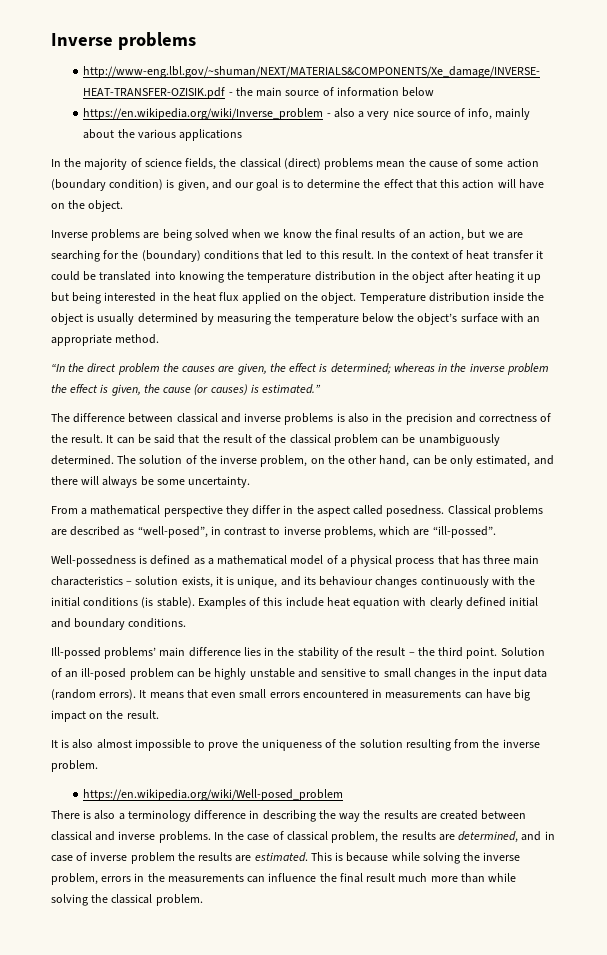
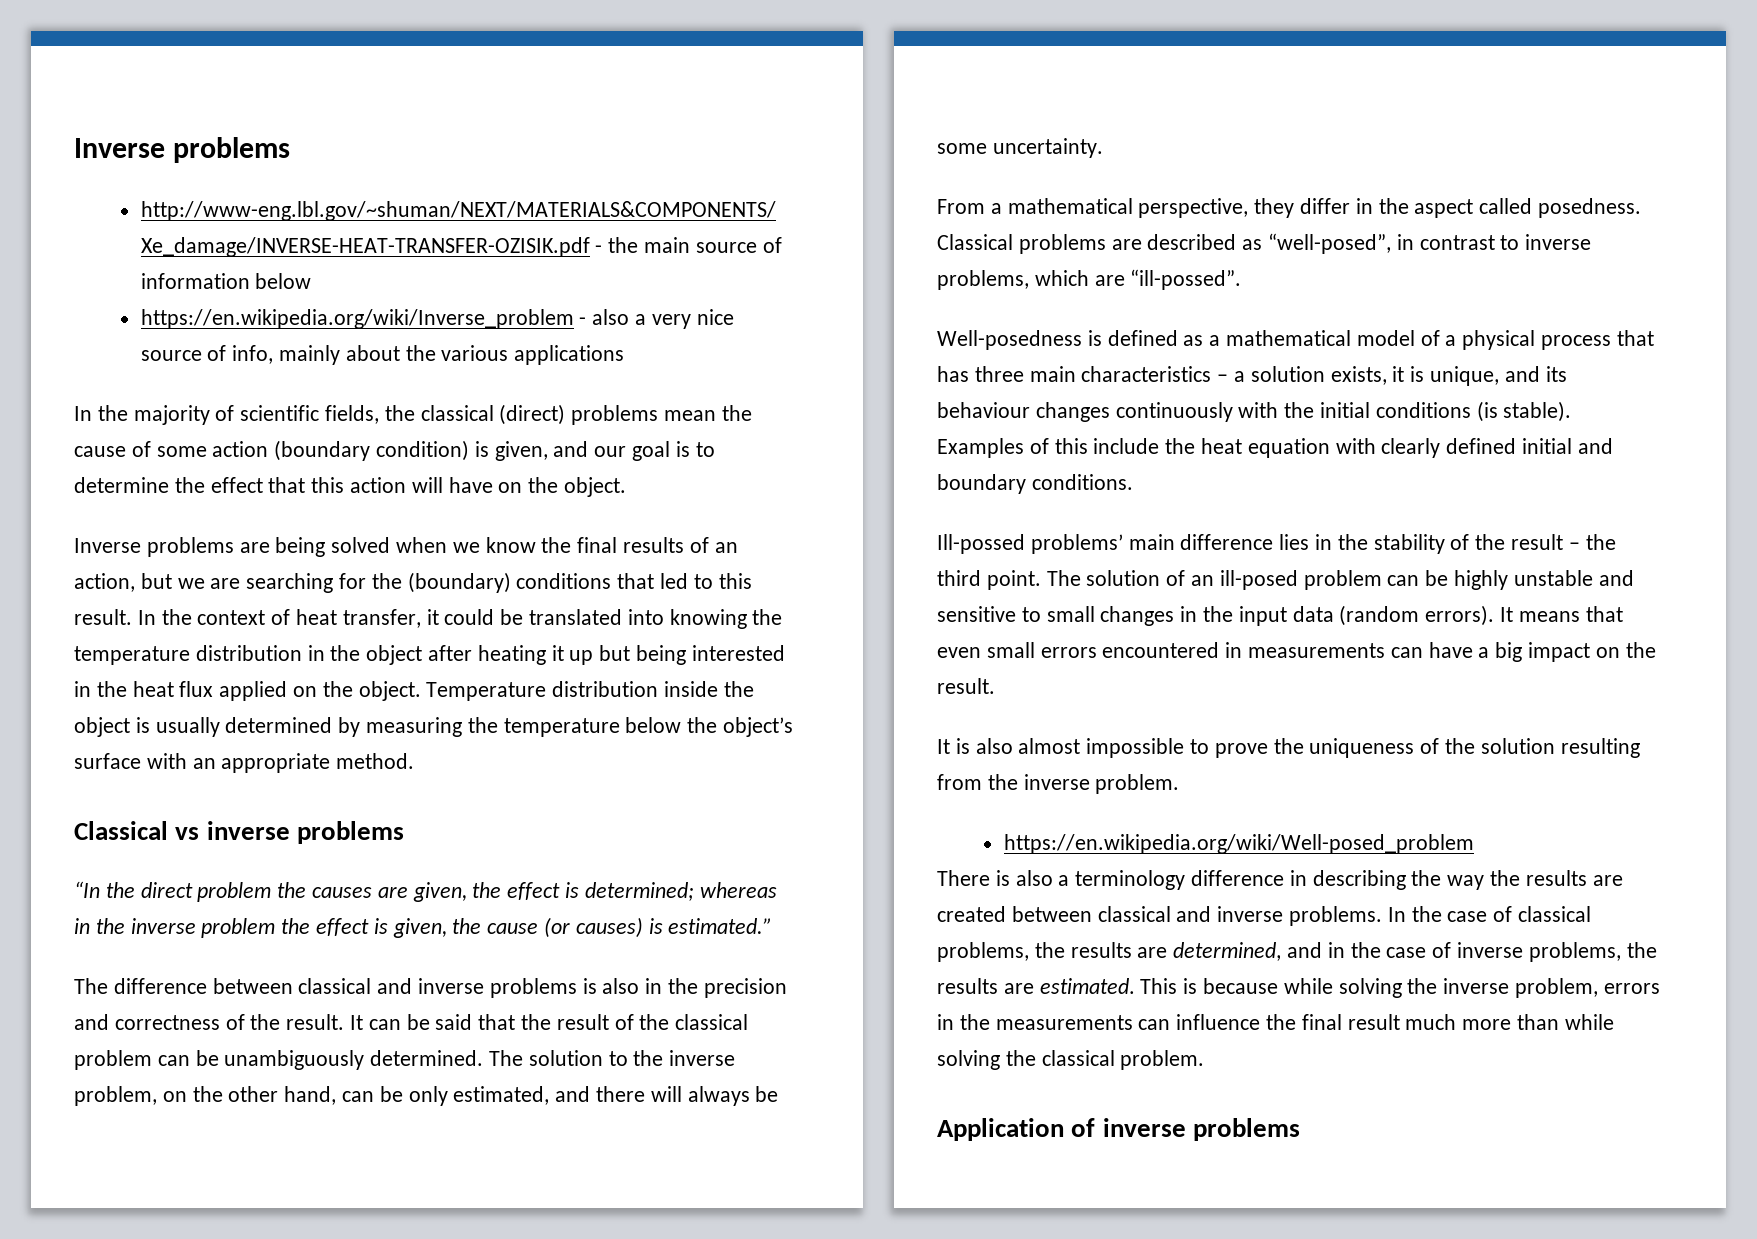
[144,158,182,167] science -> [240,405,320,421] scientific
[492,250,534,260] transfer -> [342,609,421,628] transfer,
(160, 339) none -> [74,821,404,844] // Classical vs inverse problems
[185,455,197,464] of -> [608,1051,628,1066] to
[163,505,223,517] perspective -> [1138,198,1249,218] perspective,
[51,555,136,567] Well-possedness -> [937,330,1082,350] Well-posedness
(133, 583) none -> [1234,371,1246,382] a
(324, 602) none -> [1165,438,1196,454] the
[500,647,545,656] Solution -> [1046,570,1161,586] The solution
(511, 694) none -> [1478,647,1490,658] a
[331,831,379,843] problem, -> [937,942,1029,962] problems,
(555, 835) none -> [1350,942,1381,958] the
[130,852,175,864] problem -> [1528,942,1621,962] problems,
(203, 900) none -> [937,1118,1300,1141] // Application of inverse problems

